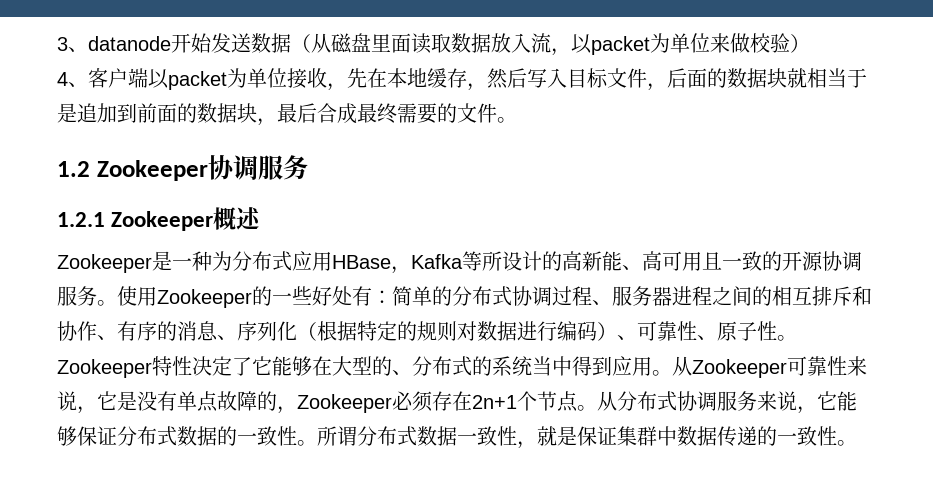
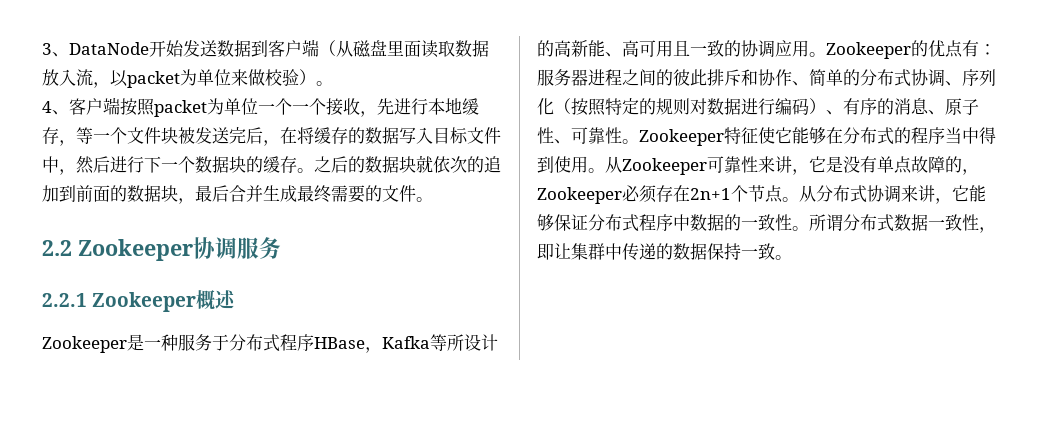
[88,36,171,51] datanode -> [69,42,149,55] DataNode
(291, 43) none -> [251,39,319,57] 到客户端
(810, 43) none -> [316,81,333,86] 。
[148,68,287,90] 以packet为单位 -> [120,98,326,117] 按照packet为单位一个一个
[367,68,387,88] 在 -> [394,98,428,115] 进行
[487,68,707,91] 然后写入目标文件，后面 -> [76,127,501,146] [42,156,348,175] 等一个文件块被发送完后，在将缓存的数据写入目标文件中，然后进行下一个数据块的缓存。之后
[807,68,867,88] [57,103,77,123] 相当于是 -> [433,156,484,173] 依次的
(337, 113) none -> [246,185,280,202] 并生
[57,161,90,177] 1.2 -> [42,240,72,256] 2.2
[57,212,105,227] 1.2.1 -> [42,293,87,307] 2.2.1
[212,251,332,271] 为分布式应用 -> [178,334,314,352] 服务于分布式程序
[782,251,862,271] [57,286,872,308] [57,321,218,341] 开源协调服务。使用Zookeeper的一些好处有：简单的分布式协调过程、服务器进程之间的相互排斥和协作、有序的消息 -> [741,40,996,59] [537,69,945,87] 协调应用。Zookeeper的优点有：服务器进程之间的彼此排斥和协作、简单的分布式协调
[317,321,357,341] 根据 -> [571,98,606,116] 按照
[637,321,797,341] [57,356,412,378] 可靠性、原子性。Zookeeper特性决定了它能够在大型的、 -> [843,98,979,115] [537,127,843,146] 有序的消息、原子性、可靠性。Zookeeper特征使它能够在
[492,356,532,376] 系统 -> [911,127,945,144] 程序
[612,356,632,376] 应 -> [554,156,571,173] 使
[57,391,77,411] 说 -> [775,156,792,173] 讲
[717,391,797,411] 服务来说 -> [901,185,935,202] 来讲
(177, 436) none -> [639,214,690,231] 程序中
[537,426,837,446] 就是保证集群中数据传递的一致性 -> [537,243,775,261] 即让集群中传递的数据保持一致

